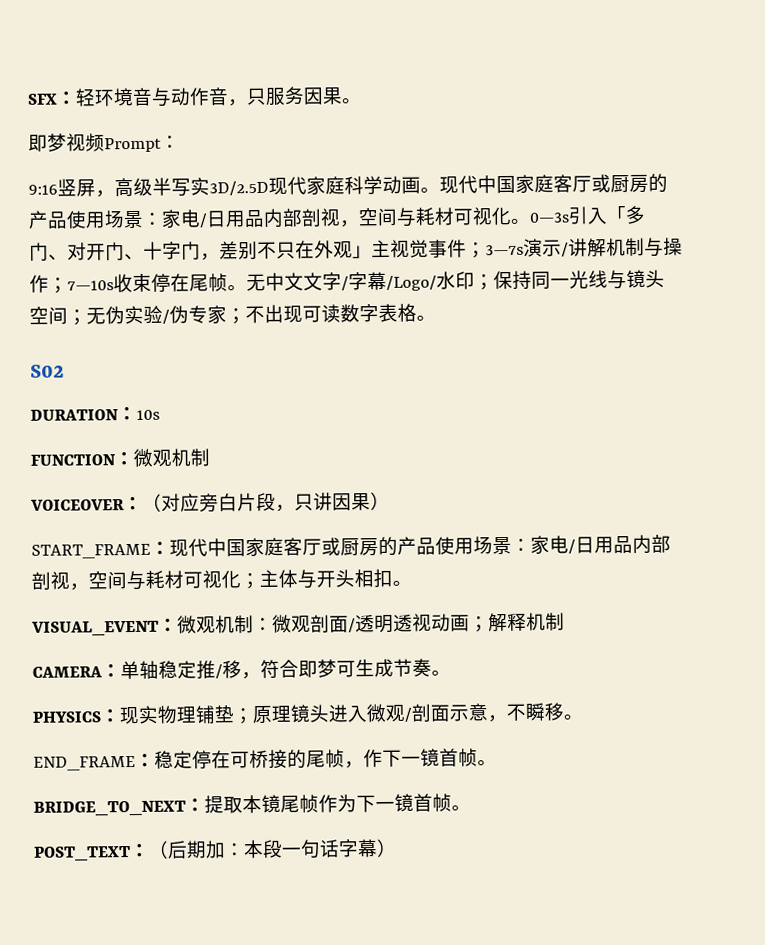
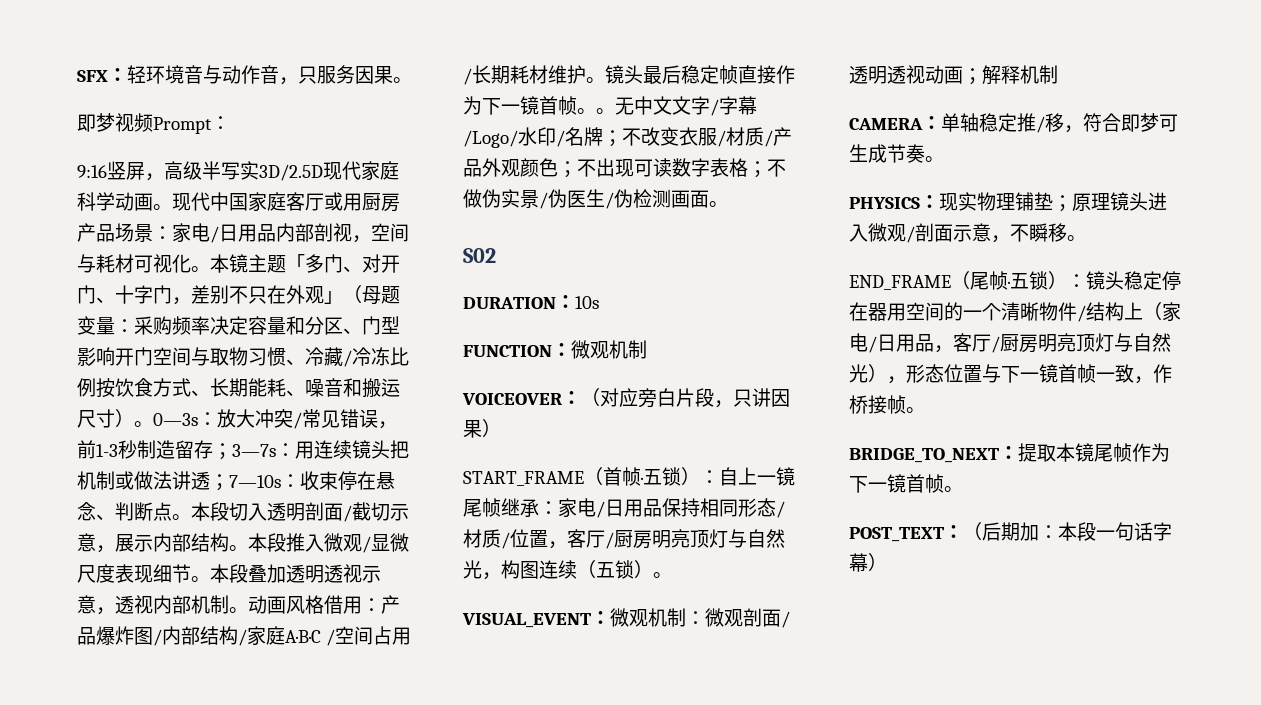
[610,173,668,194] [28,210,106,229] 厨房的产品使用 -> [343,193,400,212] [77,223,115,242] 用厨房产品
[529,206,608,225] 0—3s引入 -> [210,254,286,273] 本镜主题
[371,237,683,259] [29,273,228,294] 主视觉事件；3—7s演示/讲解机制与操作；7—10s收束停在尾帧 -> [343,285,400,305] [77,316,400,335] [77,347,409,367] [77,378,400,398] [77,409,397,429] [77,440,409,460] [77,471,395,491] [77,502,409,522] [77,533,409,553] [77,564,381,583] [77,595,400,615] [77,626,412,646] [463,65,795,85] [463,96,596,115] （母题变量：采购频率决定容量和分区、门型影响开门空间与取物习惯、冷藏/冷冻比例按饮食方式、长期能耗、噪音和搬运尺寸）。0—3s：放大冲突/常见错误，前1-3秒制造留存；3—7s：用连续镜头把机制或做法讲透；7—10s：收束停在悬念、判断点。本段切入透明剖面/截切示意，展示内部结构。本段推入微观/显微尺度表现细节。本段叠加透明透视示意，透视内部机制。动画风格借用：产品爆炸图/内部结构/家庭A·B·C /空间占用/长期耗材维护。镜头最后稳定帧直接作为下一镜首帧。
[474,269,665,291] [29,305,227,326] ；保持同一光线与镜头空间；无伪实验/伪专家 -> [556,127,792,147] [463,158,558,177] /名牌；不改变衣服/材质/产品外观颜色
(417, 312) none -> [748,159,786,178] [463,189,709,209] ；不做伪实景/伪医生/伪检测画面
[150,534,671,558] [31,568,393,591] ：现代中国家庭客厅或厨房的产品使用场景：家电/日用品内部剖视，空间与耗材可视化；主体与开头相扣 -> [584,467,795,486] [463,498,785,518] [463,529,785,549] [463,560,653,580] （首帧·五锁）：自上一镜尾帧继承：家电/日用品保持相同形态/材质/位置，客厅/厨房明亮顶灯与自然光，构图连续（五锁）
[135,748,459,769] ：稳定停在可桥接的尾帧，作下一镜首 -> [951,271,1181,290] [849,302,1181,322] [849,333,1171,353] [849,364,1172,384] [849,395,887,414] （尾帧·五锁）：镜头稳定停在器用空间的一个清晰物件/结构上（家电/日用品，客厅/厨房明亮顶灯与自然光），形态位置与下一镜首帧一致，作桥接

